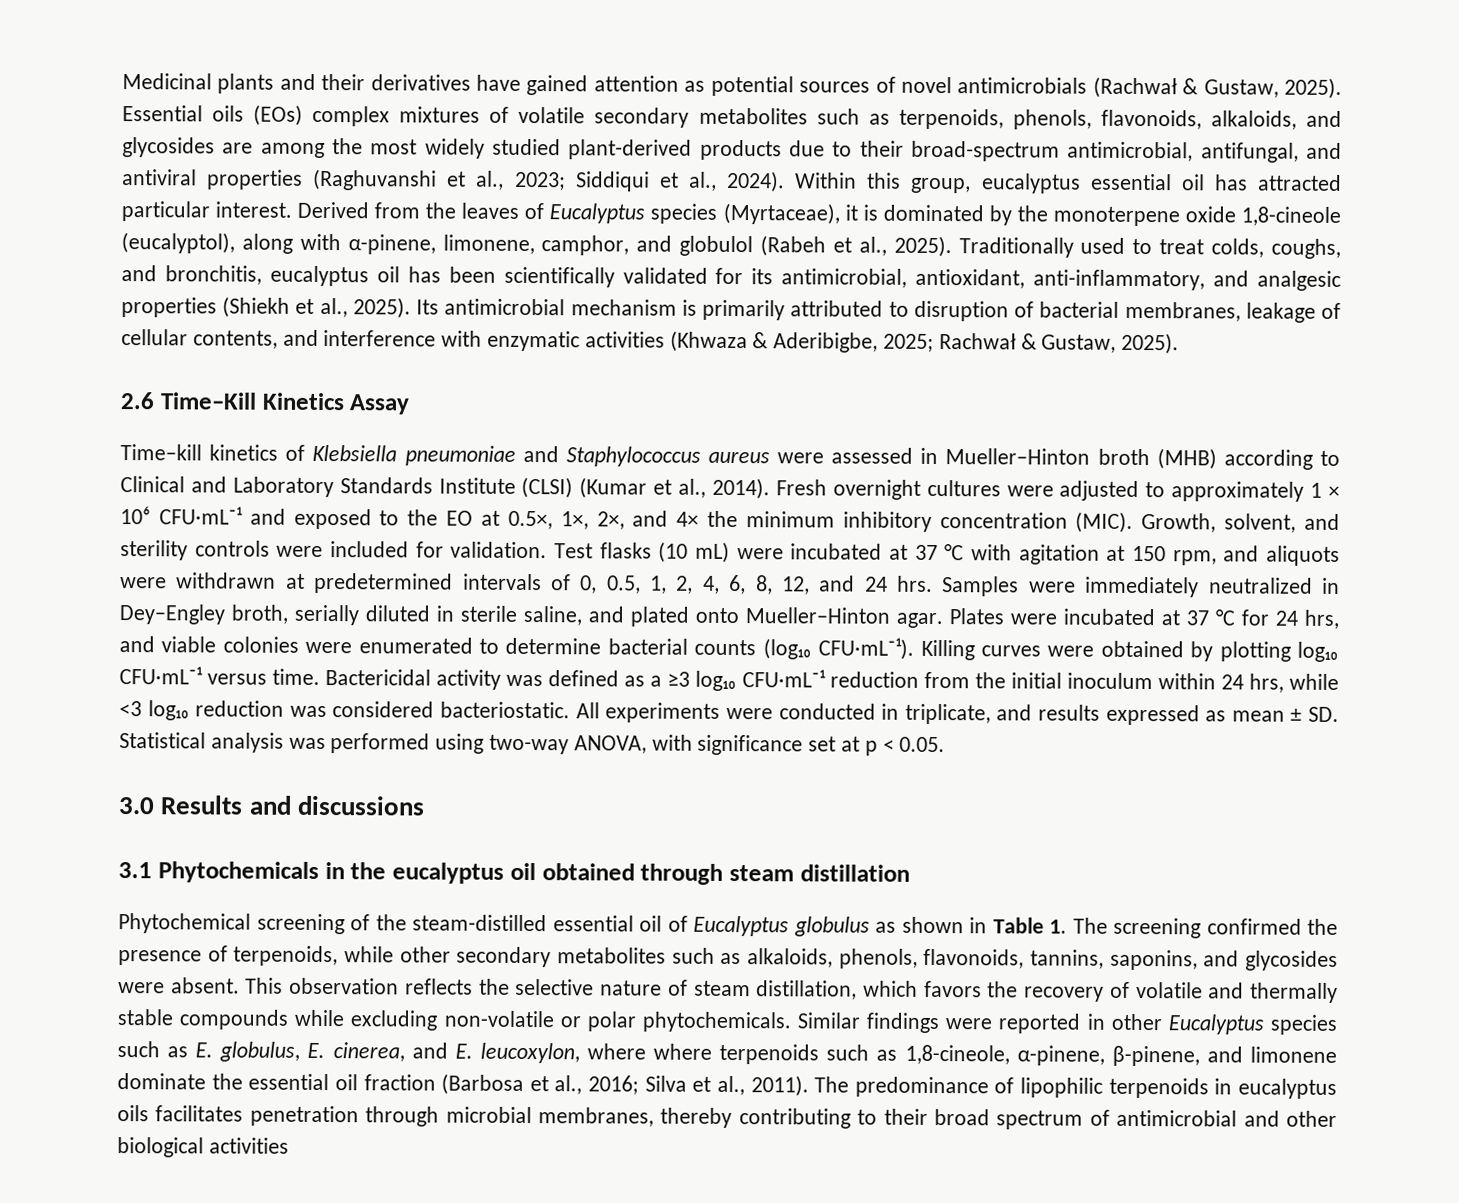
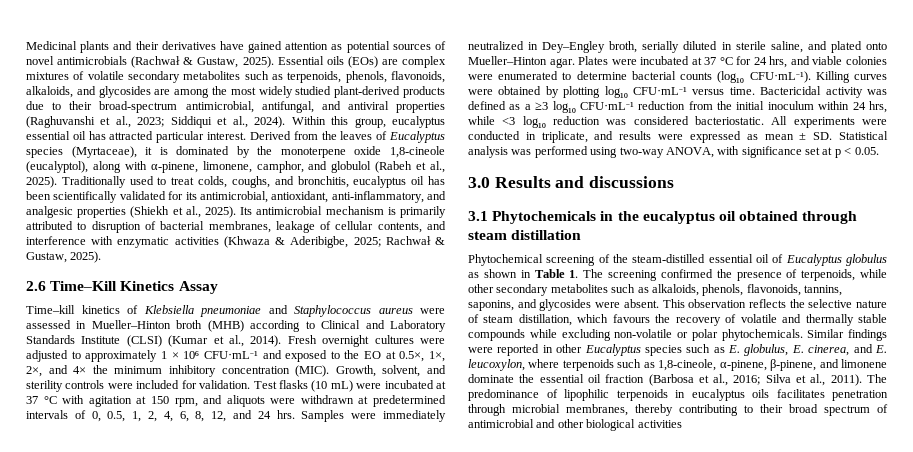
(304, 115) none -> [381,59,398,65] are
(1100, 712) none -> [658,134,684,140] were
[923,980,982,998] favors -> [612,314,650,323] favours
[653,1043,713,1060] where -> (560, 363) none

